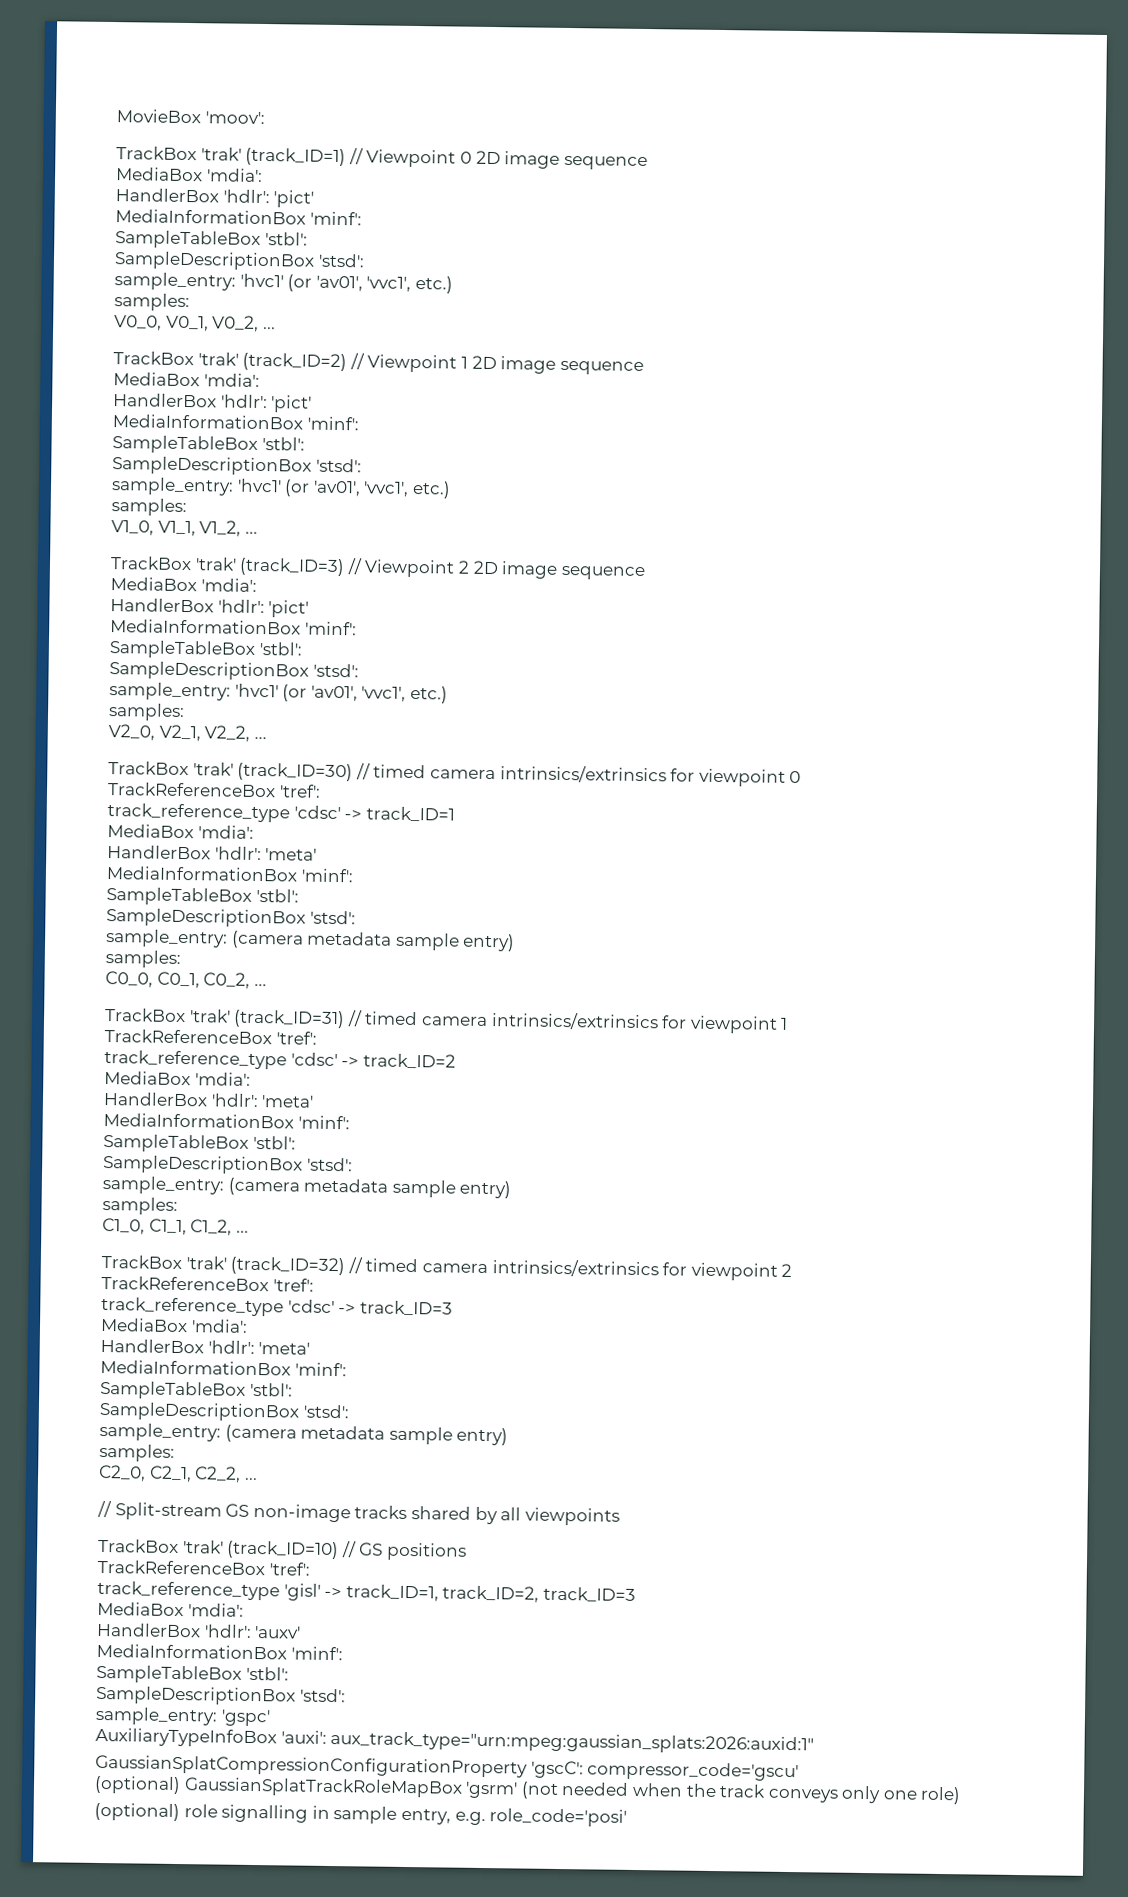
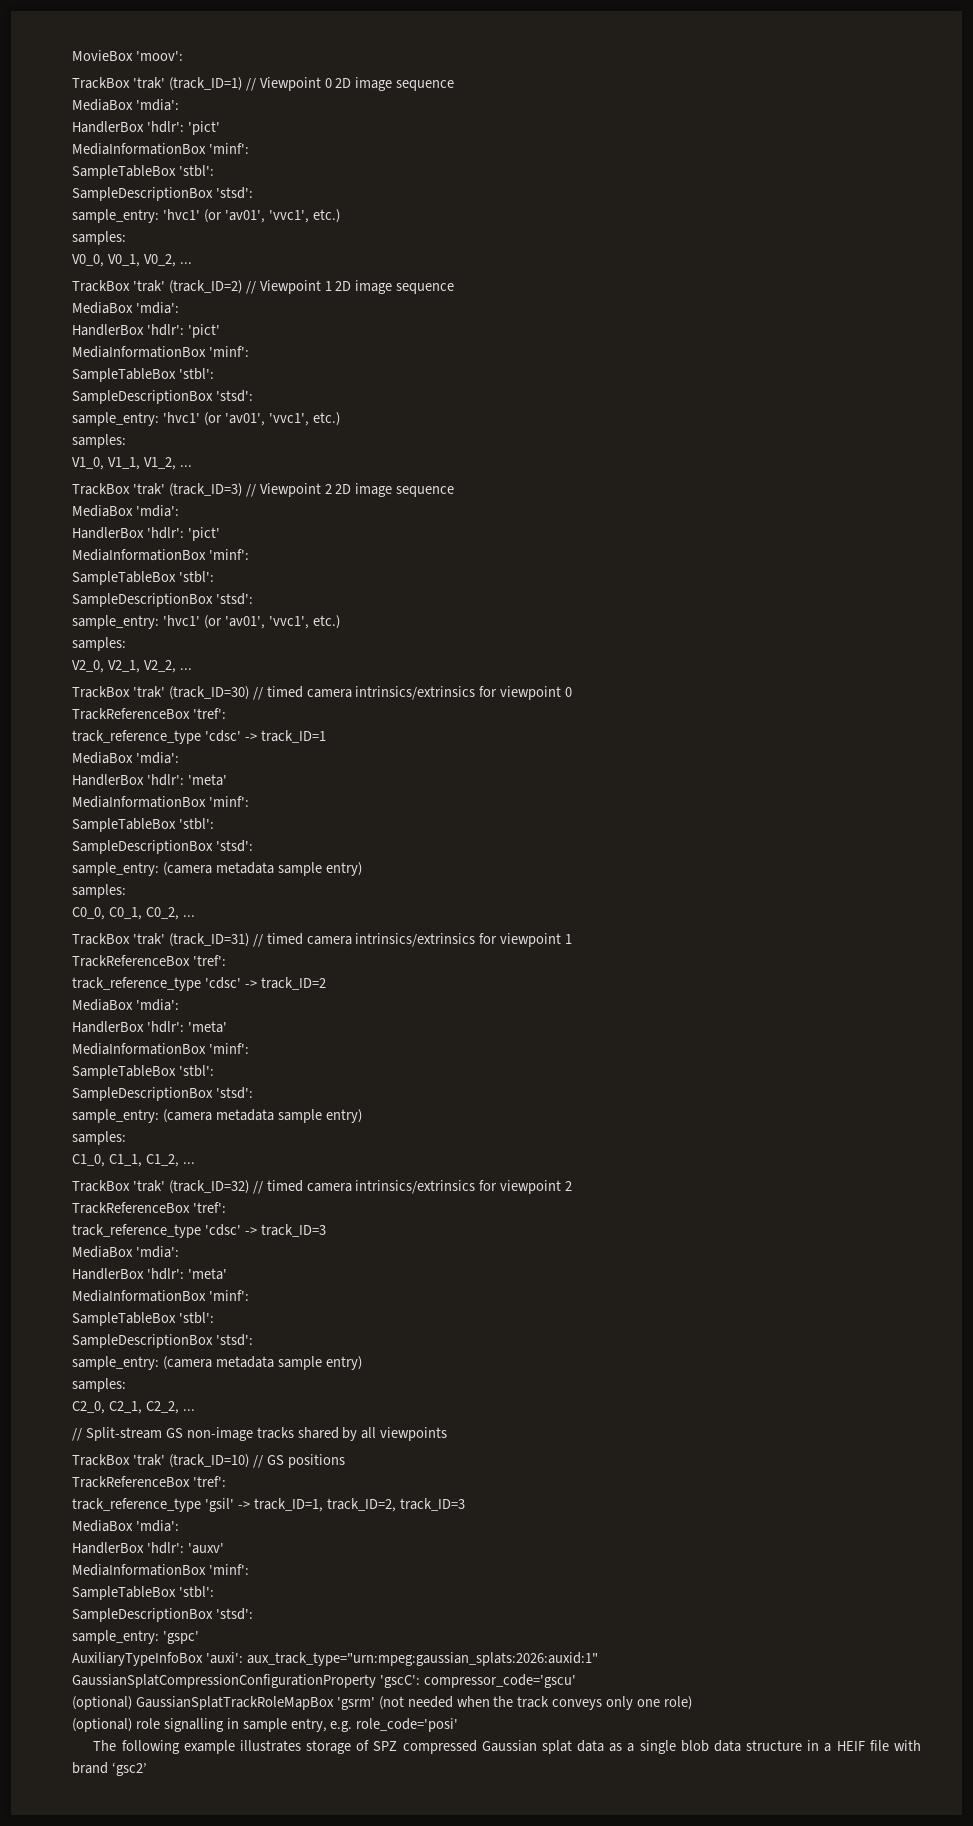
[283,1583,321,1601] 'gisl' -> [204,1498,234,1512] 'gsil'
(628, 1817) none -> [93,1740,921,1754] [72,1762,147,1776] // The following example illustrates storage of SPZ compressed Gaussian splat data as a single blob data structure in a HEIF file with brand ‘gsc2’

